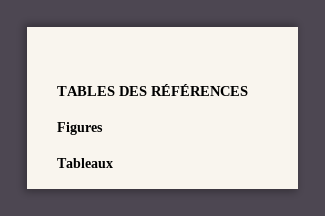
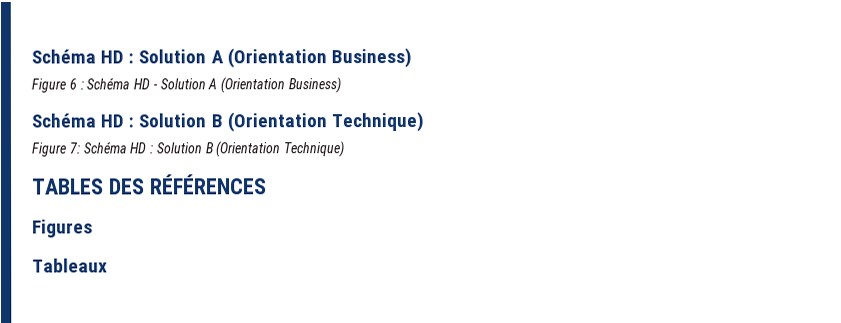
(57, 91) none -> [31,48,412,69] [31,77,342,94] [31,111,424,133] [31,141,345,158] Schéma HD : Solution A (Orientation Business) // Figure 6 : Schéma HD - Solution A (Orientation Business) // Schéma HD : Solution B (Orientation Technique) // Figure 7: Schéma HD : Solution B (Orientation Technique) //

